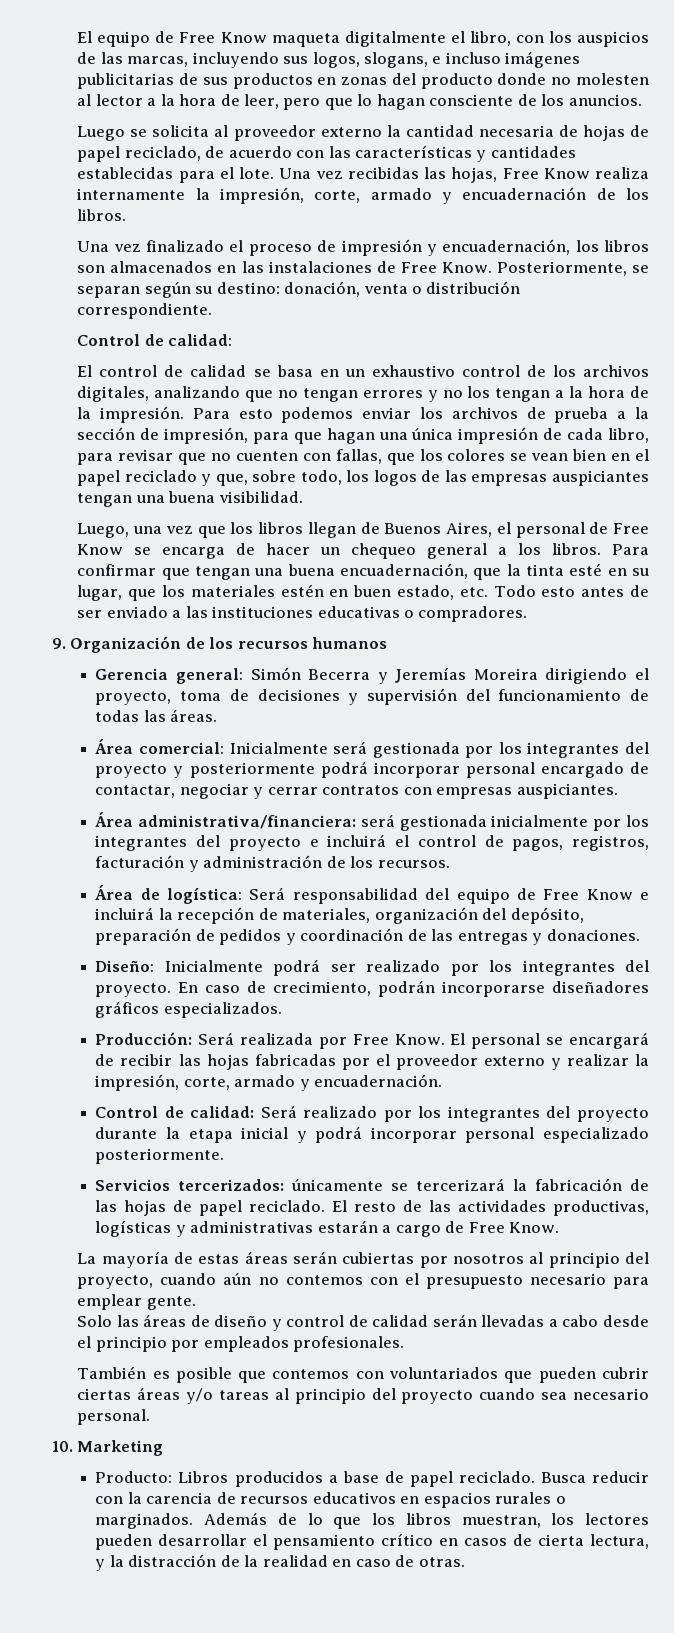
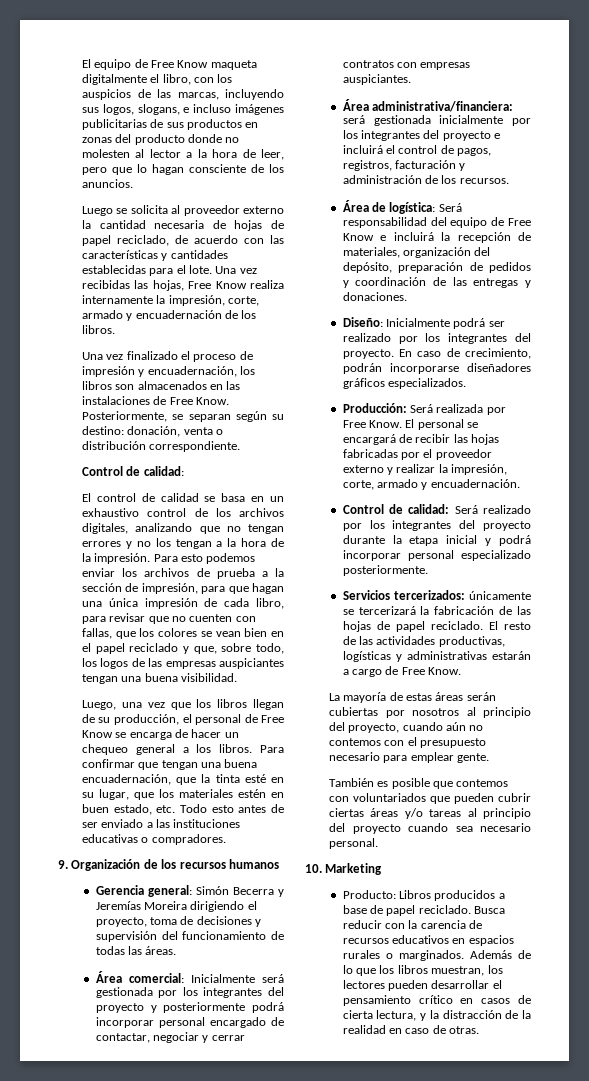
[384,522,493,537] Buenos Aires, -> [98,714,179,725] su producción,
[77,1314,650,1331] [77,1336,405,1352] // Solo las áreas de diseño y control de calidad serán llevadas a cabo desde el principio por empleados profesionales. -> (490, 758) none

